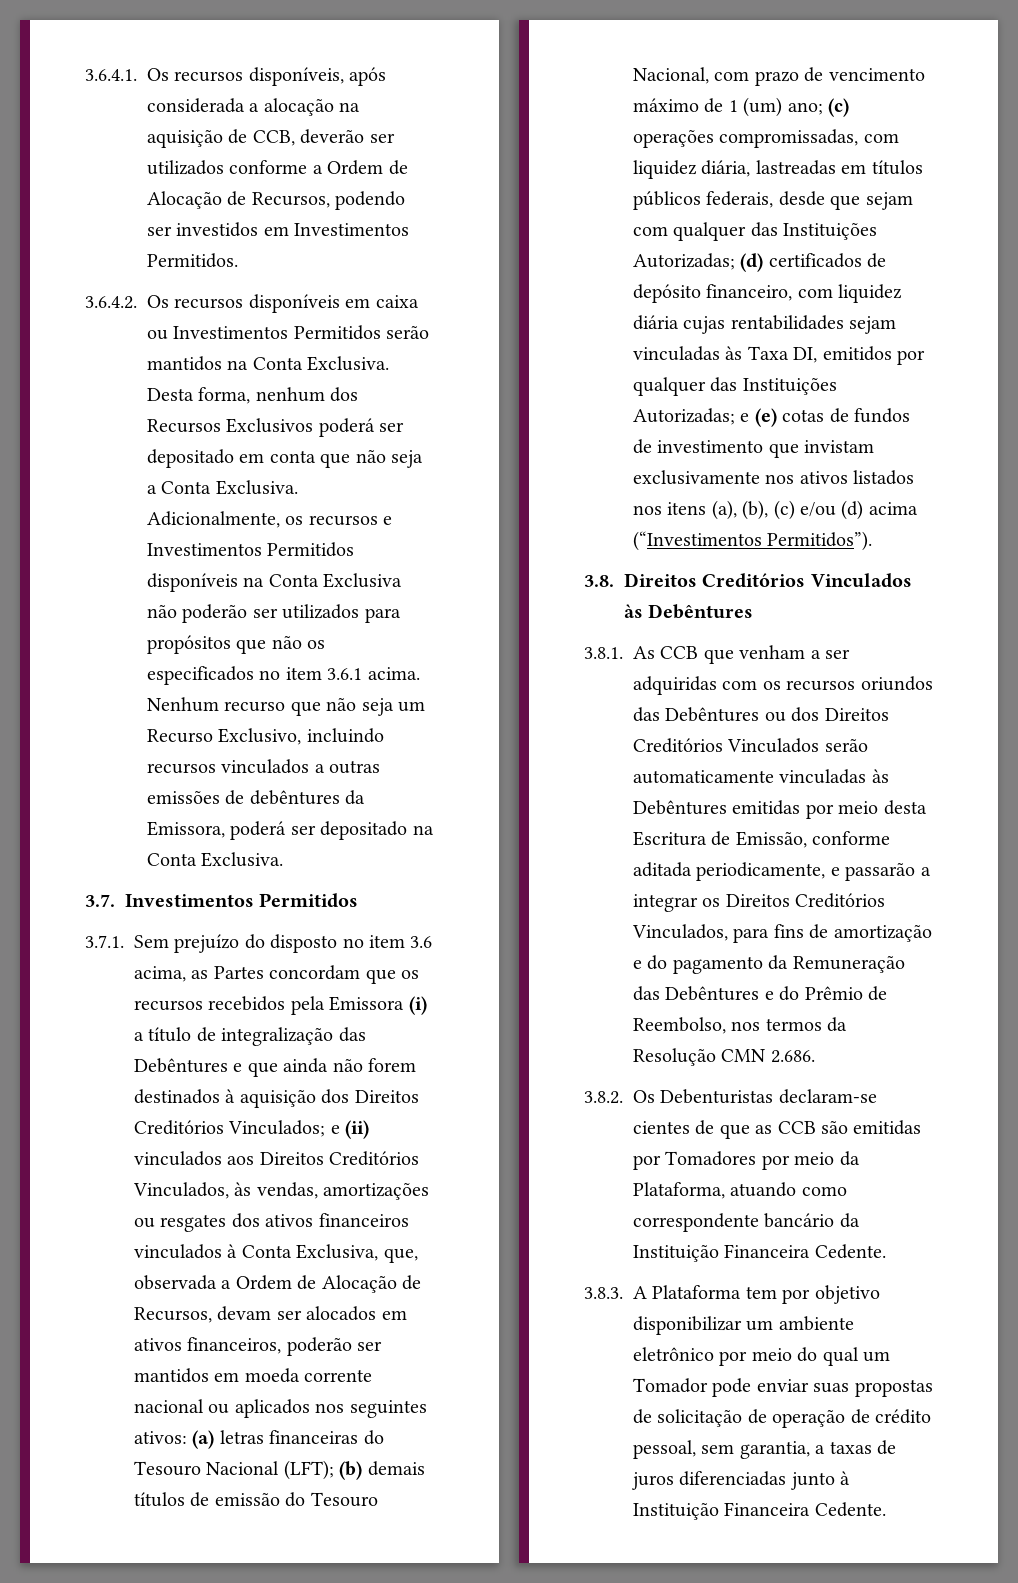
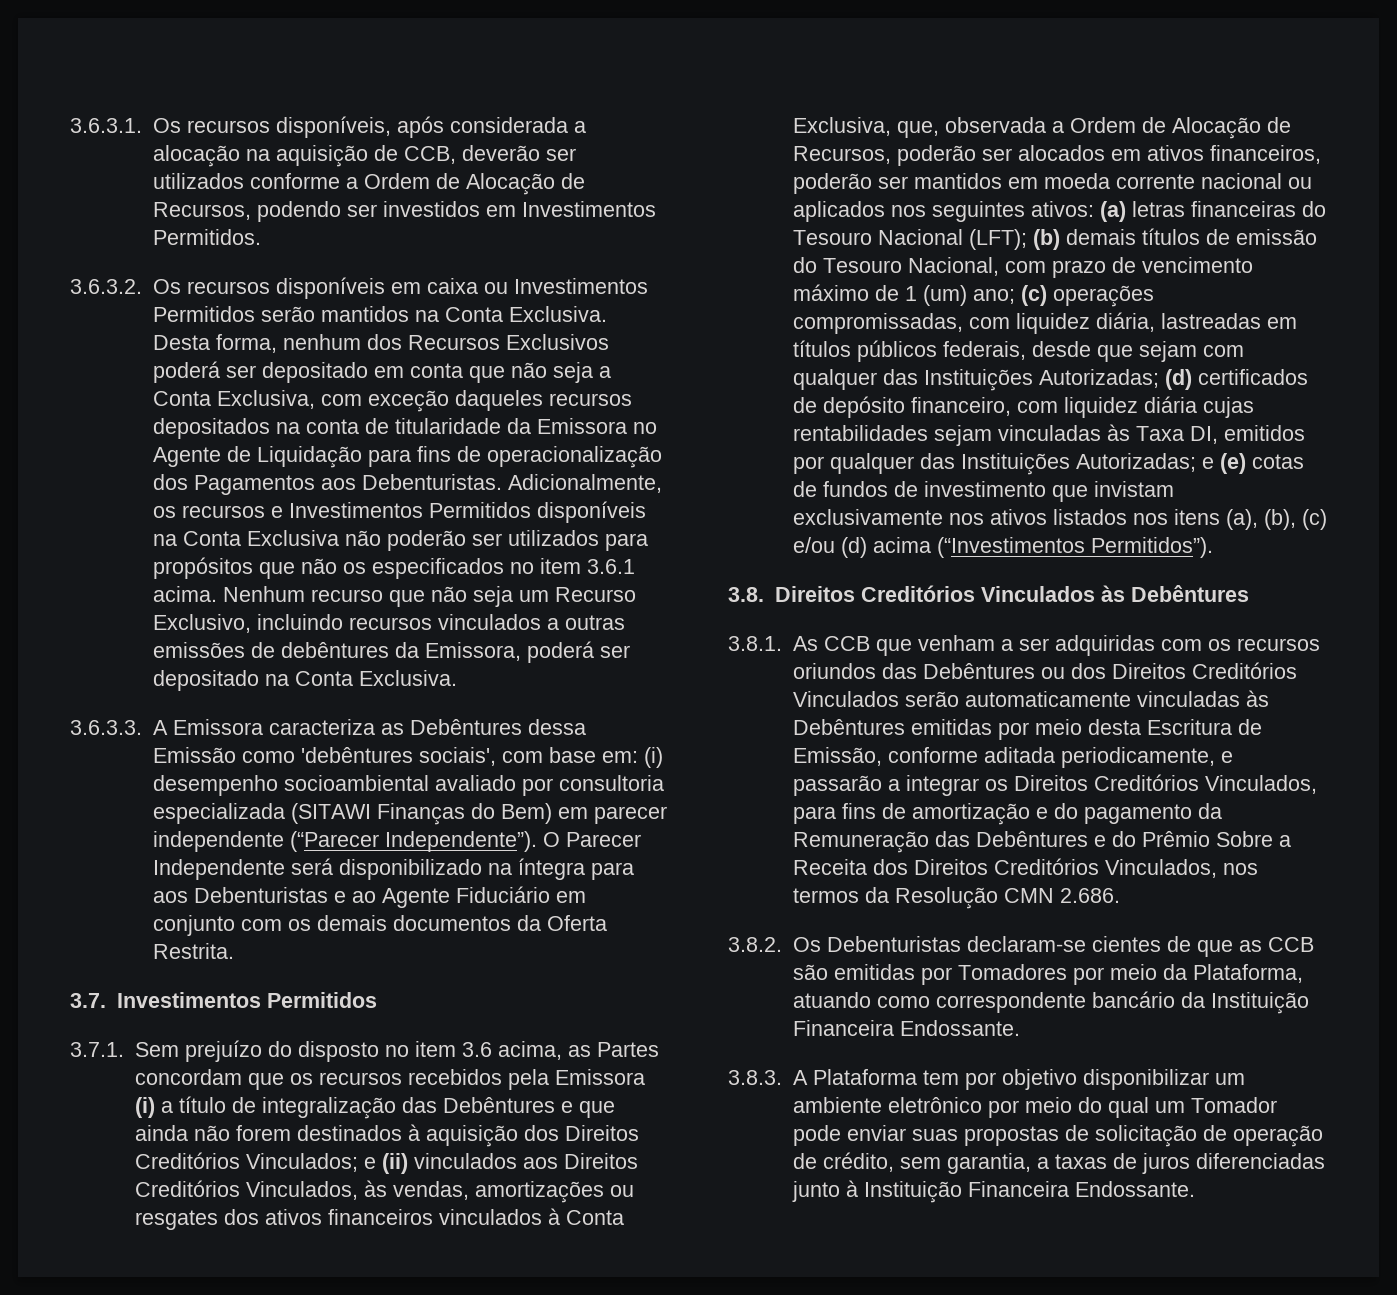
[85,69,137,81] 3.6.4.1. -> [70,118,142,133] 3.6.3.1.
[85,296,137,309] 3.6.4.2. -> [70,279,142,294] 3.6.3.2.
[215,480,298,495] Exclusiva. -> [216,390,632,412] [152,418,657,439] [152,446,662,468] [152,474,502,495] Exclusiva, com exceção daqueles recursos depositados na conta de titularidade da Emissora no Agente de Liquidação para fins de operacionalização dos Pagamentos aos Debenturistas.
(284, 859) none -> [70,719,586,735] [152,747,663,768] [152,775,664,796] [152,803,667,825] [152,831,641,852] [152,858,634,880] [152,886,586,908] [152,915,607,936] [152,943,234,959] // 3.6.3.3. A Emissora caracteriza as Debêntures dessa Emissão como 'debêntures sociais', com base em: (i) desempenho socioambiental avaliado por consultoria especializada (SITAWI Finanças do Bem) em parecer independente (“Parecer Independente”). O Parecer Independente será disponibilizado na íntegra para aos Debenturistas e ao Agente Fiduciário em conjunto com os demais documentos da Oferta Restrita.
[217,1306,272,1321] devam -> [896,145,976,166] poderão
[868,986,887,1001] [633,1017,726,1034] de Reembolso, -> [1215,831,1291,847] [792,858,1217,878] Sobre a Receita dos Direitos Creditórios Vinculados,
[814,1244,886,1259] Cedente. -> [899,1020,1020,1036] Endossante.
[875,1409,931,1424] [633,1440,696,1459] crédito pessoal, -> [822,1152,894,1172] crédito,
[814,1502,886,1517] Cedente. -> [1074,1181,1195,1197] Endossante.

